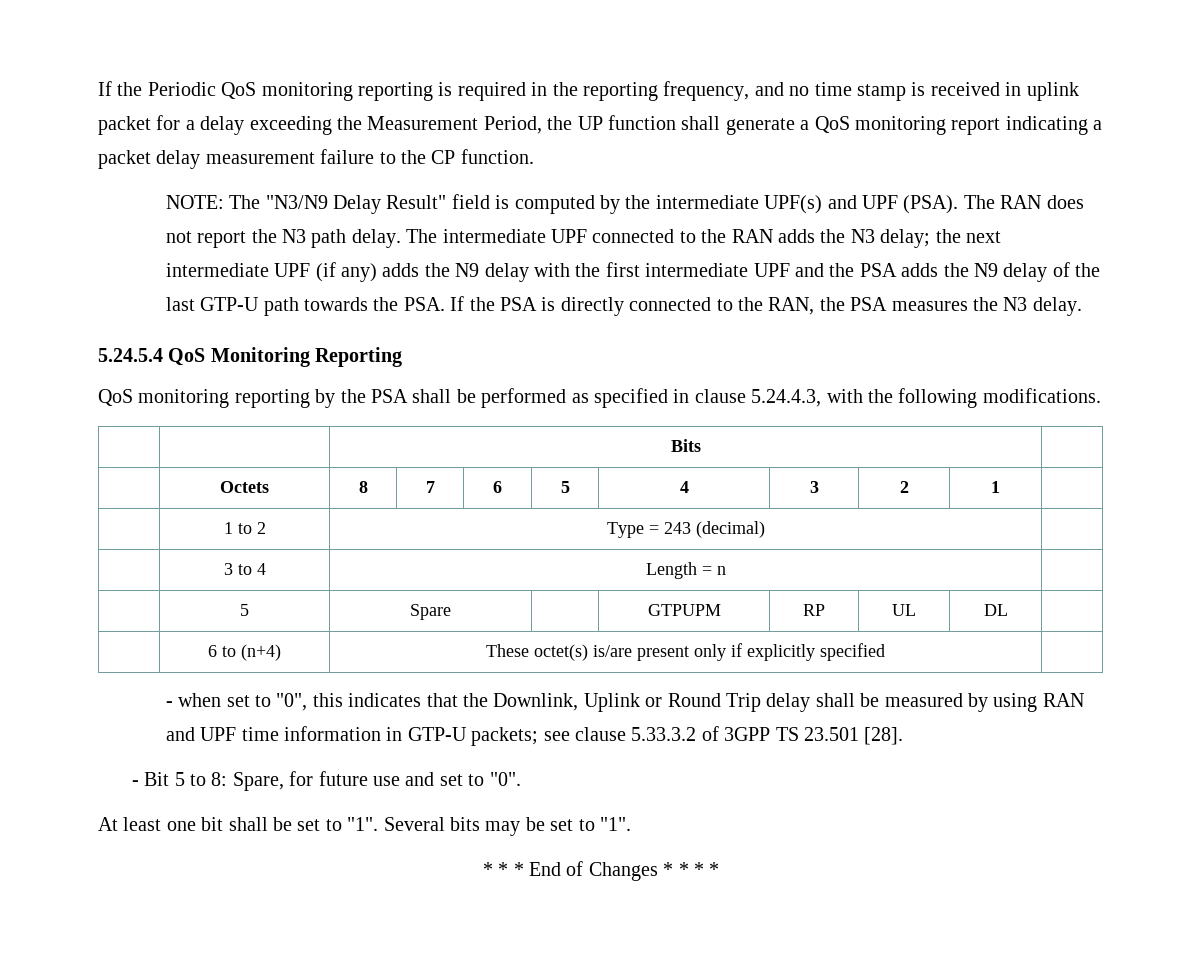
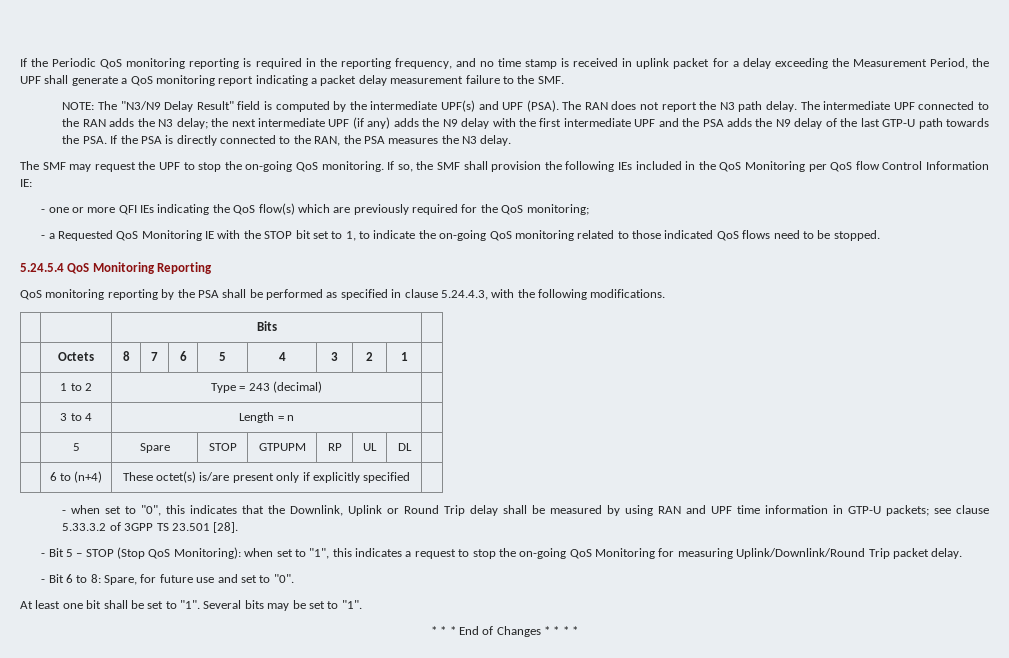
[577,115,676,130] UP function -> [20,76,41,84] UPF
[431,149,534,164] CP function. -> [537,76,564,84] SMF.
(1082, 306) none -> [20,161,990,172] [20,179,32,187] [41,203,589,215] [41,230,880,241] // The SMF may request the UPF to stop the on-going QoS monitoring. If so, the SMF shall provision the following IEs included in the QoS Monitoring per QoS flow Control Information IE: // - one or more QFI IEs indicating the QoS flow(s) which are previously required for the QoS monitoring; // - a Requested QoS Monitoring IE with the STOP bit set to 1, to indicate the on-going QoS monitoring related to those indicated QoS flows need to be stopped.
(451, 612) none -> [208,443,237,451] STOP
(185, 779) none -> [76,547,963,559] [41,574,73,583] – STOP (Stop QoS Monitoring): when set to "1", this indicates a request to stop the on-going QoS Monitoring for measuring Uplink/Downlink/Round Trip packet delay. // - Bit 6

